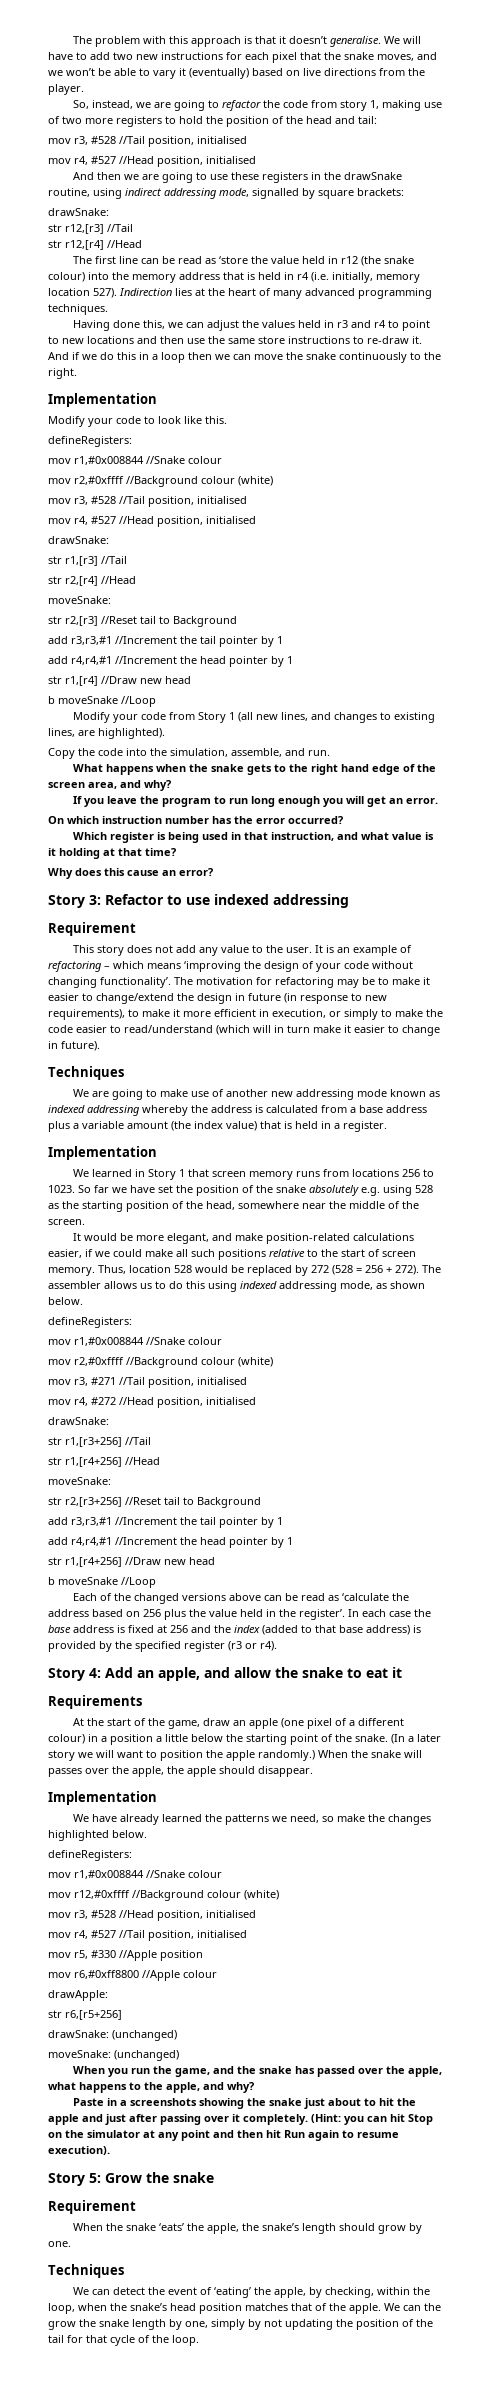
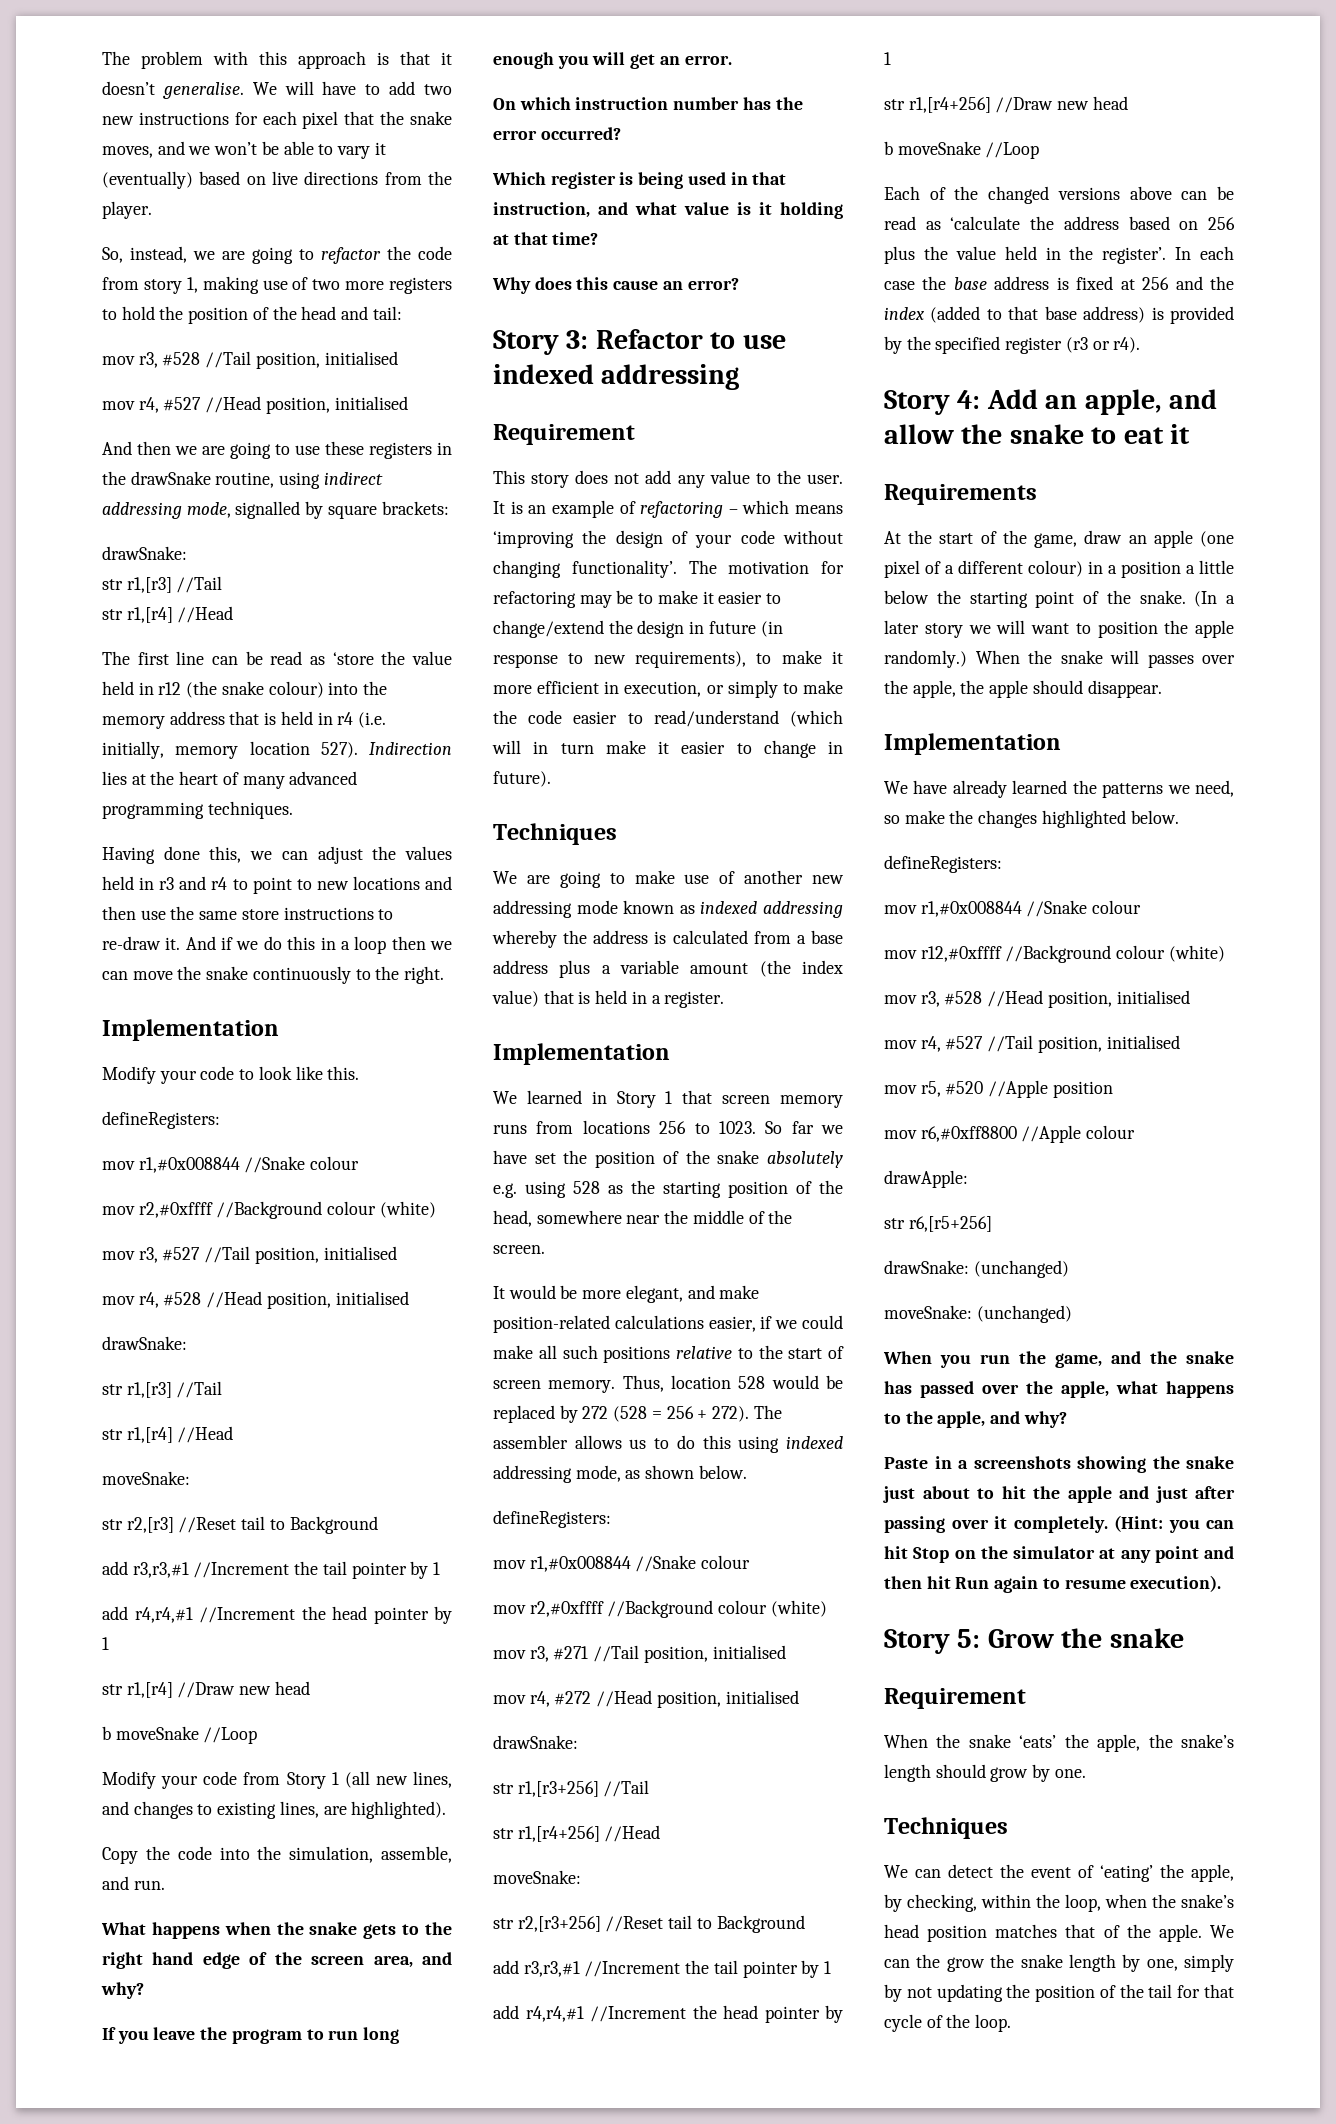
[65,224,133,234] [48,240,104,250] r12,[r3] //Tail // str r12,[r4] -> [126,576,223,593] [102,607,173,623] r1,[r3] //Tail // str r1,[r4]
[91,496,247,507] [48,516,116,525] #528 //Tail position, initialised // mov r4, #527 -> [162,1246,397,1264] [102,1292,202,1308] #527 //Tail position, initialised // mov r4, #528
[65,576,98,586] r2,[r4] -> [126,1427,173,1443] r1,[r4]
[91,1950,116,1958] #330 -> [945,1081,984,1095] #520

